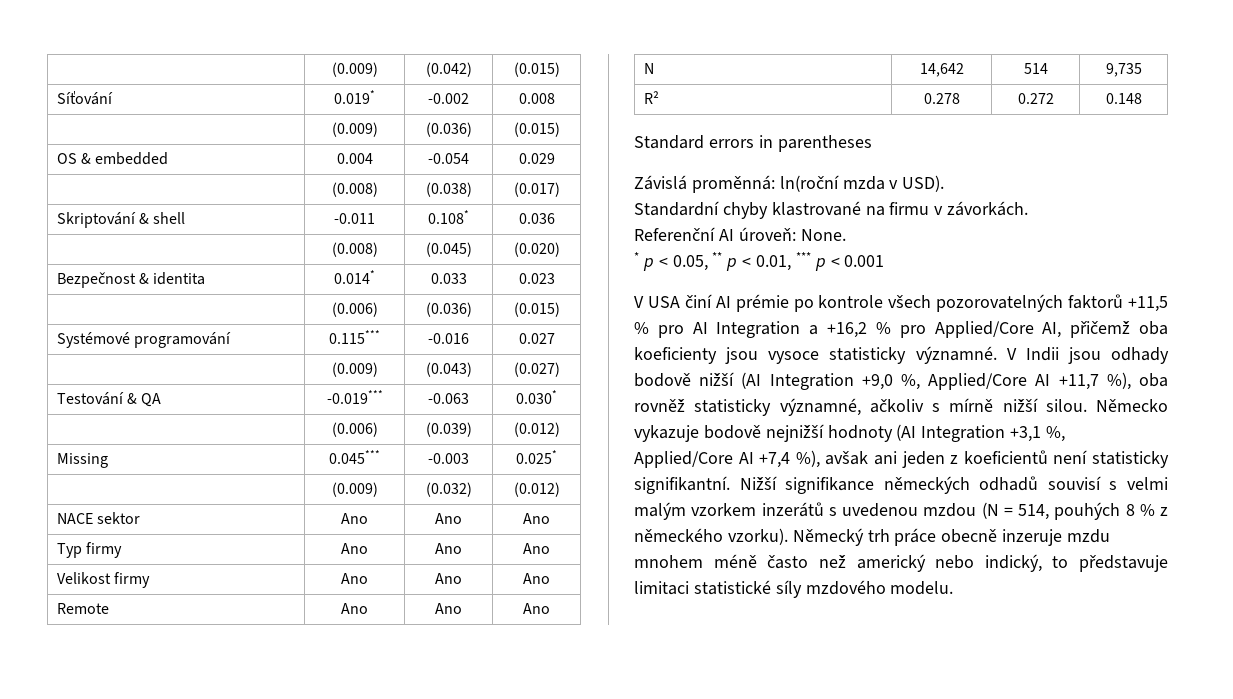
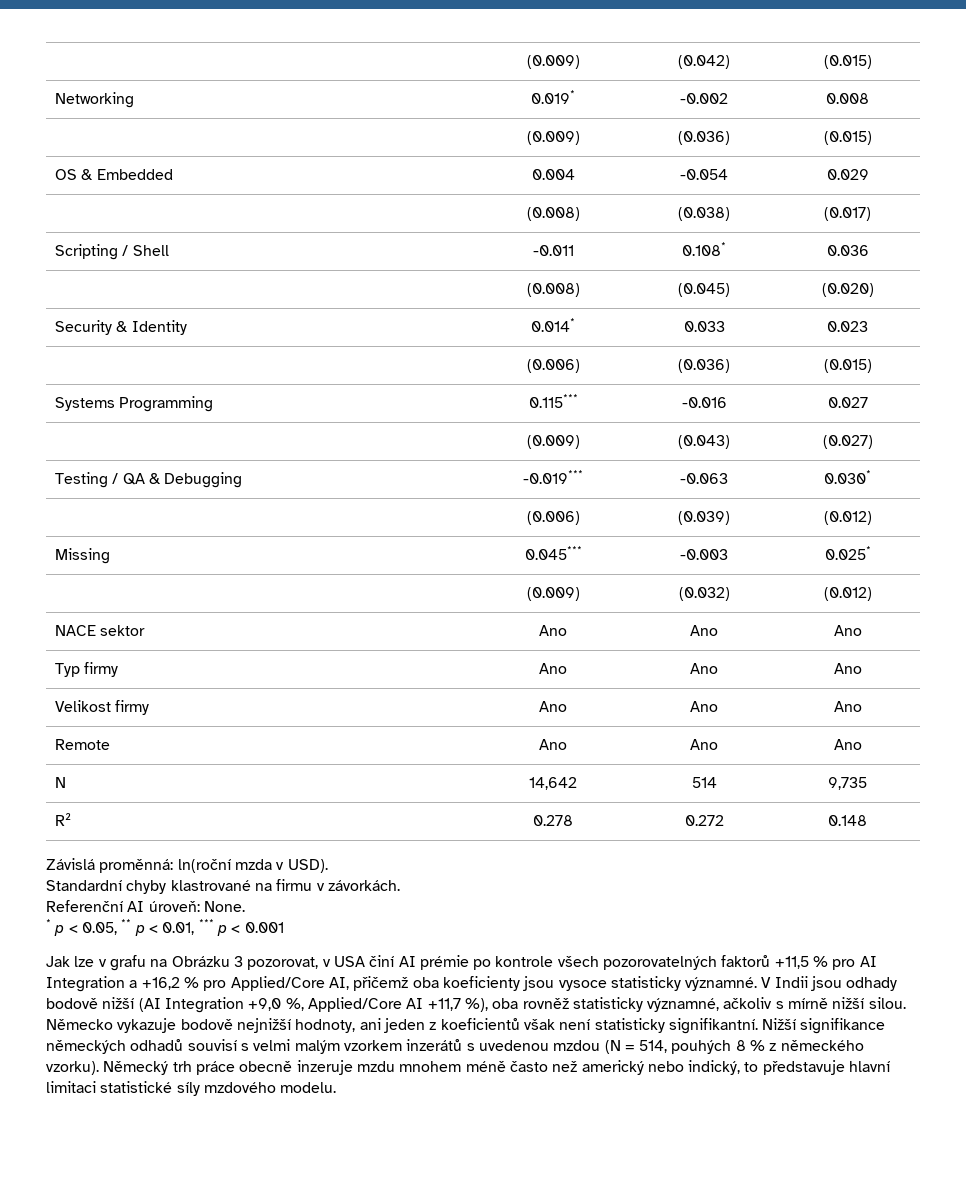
[56,91,113,105] Síťování -> [54,92,134,108] Networking
[95,152,169,165] embedded -> [96,169,173,180] Embedded
[56,212,186,228] Skriptování & shell -> [54,244,169,260] Scripting / Shell
[56,272,206,288] Bezpečnost & identita -> [54,320,187,335] Security & Identity
[56,332,231,348] Systémové programování -> [54,396,214,412] Systems Programming
[56,392,162,407] Testování & QA -> [54,472,243,488] Testing / QA & Debugging
[634,135,872,152] // Standard errors in parentheses -> (867, 820) none
[634,296,644,308] V -> [46,955,331,971] Jak lze v grafu na Obrázku 3 pozorovat, v
[827,424,1066,442] [634,450,869,468] hodnoty (AI Integration +3,1 %, Applied/Core AI +7,4 %), avšak -> [295,1019,356,1033] hodnoty,
(1048, 457) none -> [523,1019,555,1030] však
(1168, 563) none -> [849,1061,891,1072] hlavní

